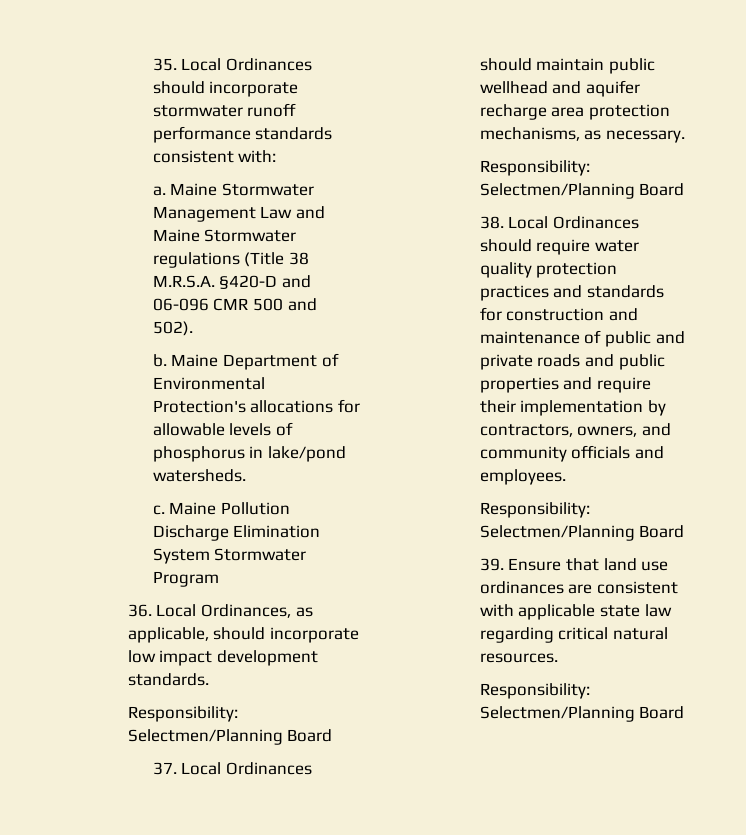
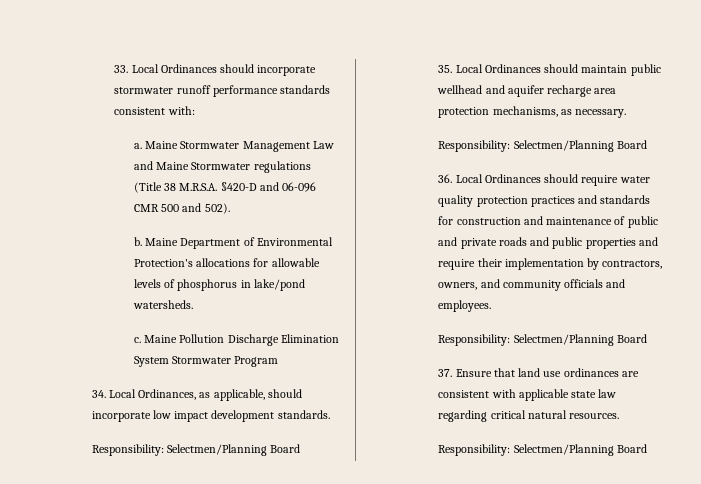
[152,58,177,71] 35. -> [114,65,129,73] 33.
[127,604,152,617] 36. -> [91,390,106,398] 34.
[152,762,177,775] 37. -> [438,65,453,73] 35.
[479,216,504,229] 38. -> [438,174,453,183] 36.
[479,558,504,571] 39. -> [438,369,453,377] 37.

